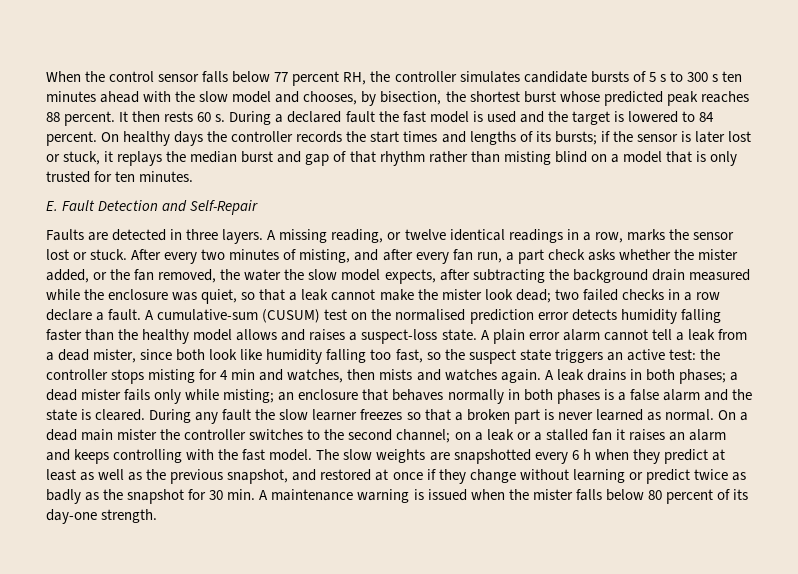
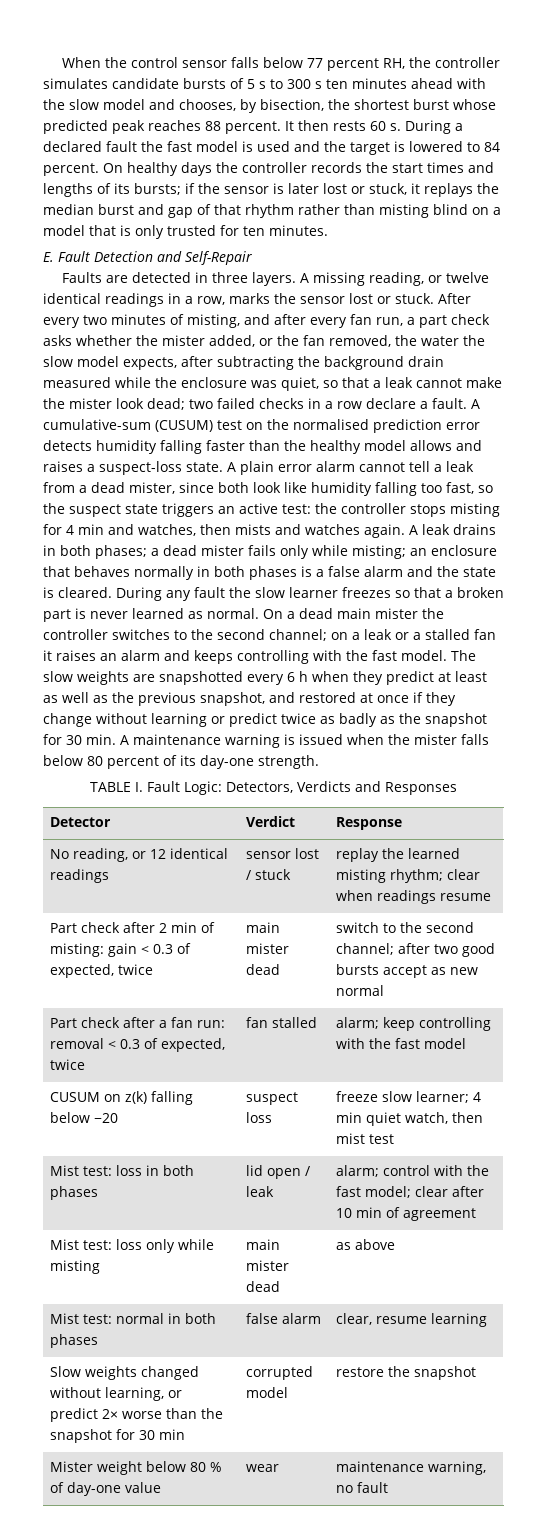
(158, 516) none -> [90,781,457,795] [50,817,112,827] [246,816,296,827] [336,817,403,830] [50,848,229,862] [50,869,110,883] [246,848,320,859] [246,869,292,880] [336,848,461,862] [336,869,481,883] [336,890,492,904] [50,922,216,933] [50,943,192,957] [50,964,154,978] [246,922,281,933] [246,943,290,954] [246,964,281,975] [336,922,475,933] [336,943,496,957] [336,964,479,978] [336,985,385,996] [50,1017,226,1028] [50,1038,226,1052] [50,1059,86,1070] [246,1017,318,1028] [336,1017,492,1031] [336,1038,467,1049] [50,1091,194,1105] [50,1112,119,1123] [246,1092,299,1105] [246,1112,273,1123] [336,1091,482,1103] [336,1112,484,1126] [336,1133,395,1144] [50,1165,195,1176] [50,1186,99,1200] [246,1165,311,1179] [246,1186,275,1197] [336,1165,490,1177] [336,1186,485,1198] [336,1207,477,1221] [50,1239,215,1253] [50,1260,101,1274] [246,1239,281,1250] [246,1260,290,1271] [246,1281,281,1292] [336,1239,396,1250] [50,1313,217,1324] [50,1334,99,1348] [246,1313,322,1324] [336,1313,488,1327] [50,1366,200,1380] [50,1387,183,1401] [50,1408,224,1422] [50,1429,186,1443] [246,1366,314,1380] [246,1387,289,1398] [336,1366,477,1380] [50,1461,223,1475] [50,1482,162,1496] [246,1464,280,1472] [336,1461,487,1475] [336,1482,389,1493] // TABLE I. Fault Logic: Detectors, Verdicts and Responses // Detector | Verdict | Response // No reading, or 12 identical readings | sensor lost / stuck | replay the learned misting rhythm; clear when readings resume // Part check after 2 min of misting: gain < 0.3 of expected, twice | main mister dead | switch to the second channel; after two good bursts accept as new normal // Part check after a fan run: removal < 0.3 of expected, twice | fan stalled | alarm; keep controlling with the fast model // CUSUM on z(k) falling below −20 | suspect loss | freeze slow learner; 4 min quiet watch, then mist test // Mist test: loss in both phases | lid open / leak | alarm; control with the fast model; clear after 10 min of agreement // Mist test: loss only while misting | main mister dead | as above // Mist test: normal in both phases | false alarm | clear, resume learning // Slow weights changed without learning, or predict 2× worse than the snapshot for 30 min | corrupted model | restore the snapshot // Mister weight below 80 % of day-one value | wear | maintenance warning, no fault

